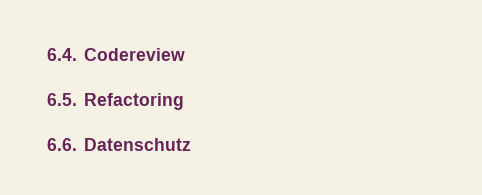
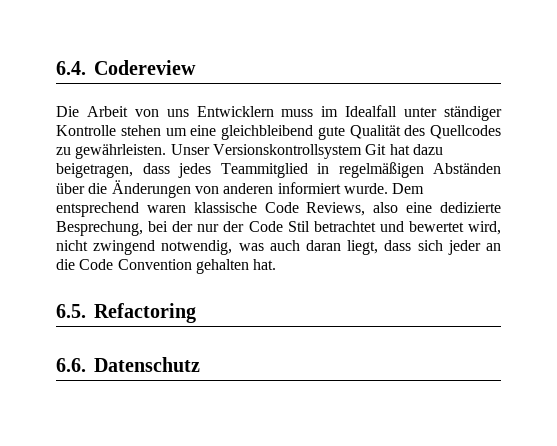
(185, 54) none -> [56,105,503,121] [56,125,501,140] [56,144,443,159] [56,162,501,178] [56,180,425,198] [56,202,501,217] [56,221,502,236] [56,240,501,255] [56,259,277,274] // Die Arbeit von uns Entwicklern muss im Idealfall unter ständiger Kontrolle stehen um eine gleichbleibend gute Qualität des Quellcodes zu gewährleisten. Unser Versionskontrollsystem Git hat dazu beigetragen, dass jedes Teammitglied in regelmäßigen Abständen über die Änderungen von anderen informiert wurde. Dem entsprechend waren klassische Code Reviews, also eine dedizierte Besprechung, bei der nur der Code Stil betrachtet und bewertet wird, nicht zwingend notwendig, was auch daran liegt, dass sich jeder an die Code Convention gehalten hat.

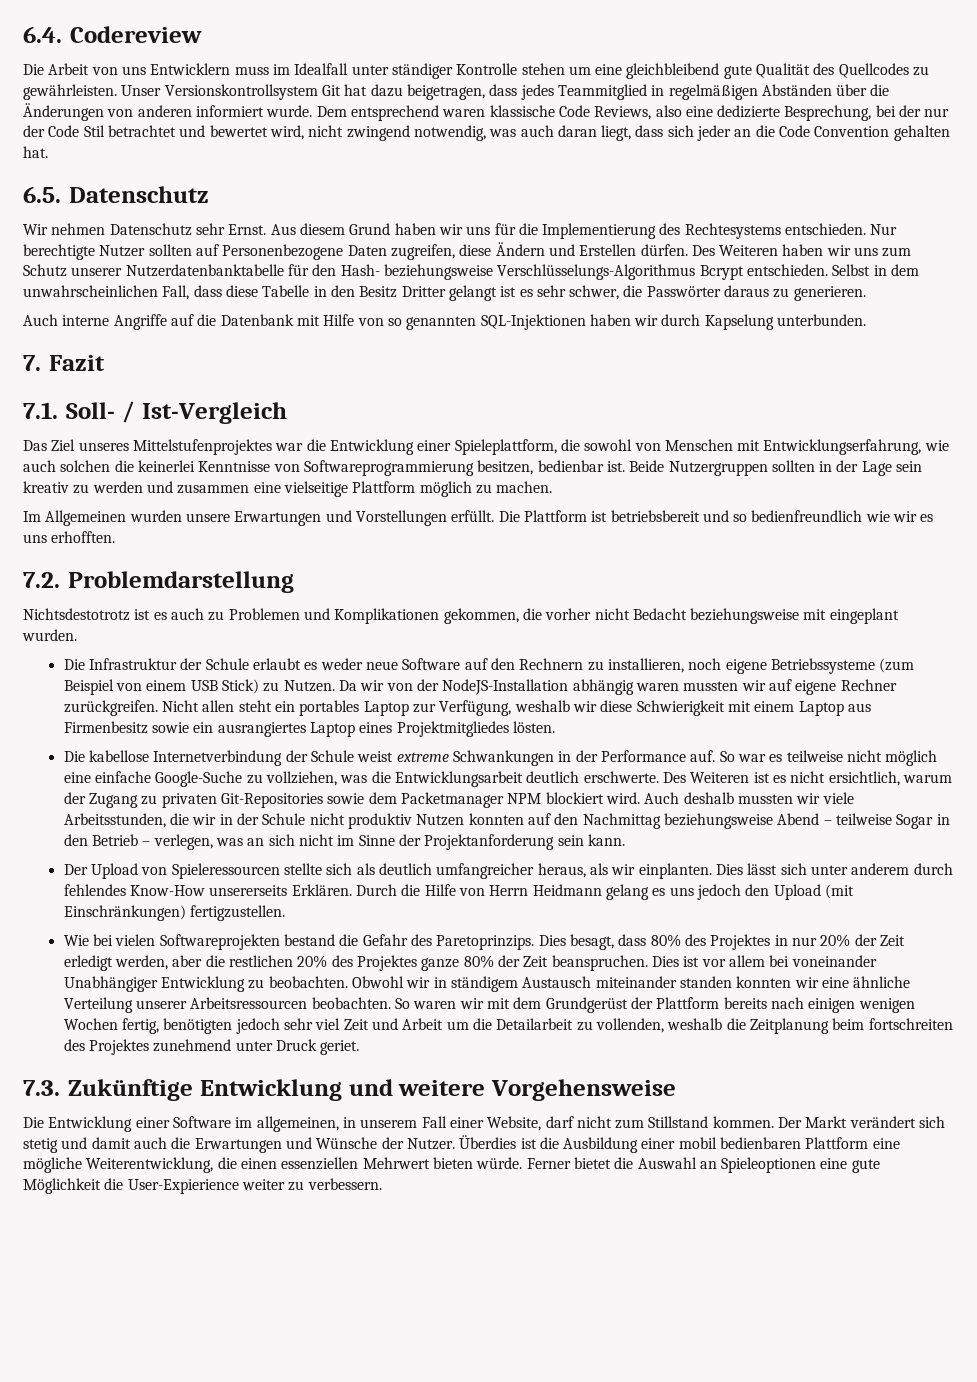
[94,303,196,323] [56,357,200,372] Refactoring // 6.6. Datenschutz -> [69,186,209,203] [23,223,898,239] [23,242,912,260] [23,264,919,280] [23,285,866,301] [23,314,867,330] [23,355,105,371] [23,401,287,424] [23,439,949,455] [23,460,923,476] [23,481,553,497] [23,510,934,526] [23,531,116,543] [23,571,294,593] [23,608,899,624] [22,629,77,641] [63,658,915,674] [63,679,897,695] [63,700,871,716] [63,721,556,737] [63,750,938,766] [63,771,952,787] [63,792,854,808] [63,813,950,829] [63,834,625,850] [63,863,953,879] [63,884,854,900] [63,905,286,921] [63,934,905,950] [63,955,877,971] [63,976,911,992] [63,997,915,1013] [63,1018,953,1034] [63,1039,360,1055] [23,1079,676,1101] [23,1116,946,1132] [23,1135,900,1153] [23,1157,880,1173] [23,1178,382,1194] Datenschutz // Wir nehmen Datenschutz sehr Ernst. Aus diesem Grund haben wir uns für die Implementierung des Rechtesystems entschieden. Nur berechtigte Nutzer sollten auf Personenbezogene Daten zugreifen, diese Ändern und Erstellen dürfen. Des Weiteren haben wir uns zum Schutz unserer Nutzerdatenbanktabelle für den Hash- beziehungsweise Verschlüsselungs-Algorithmus Bcrypt entschieden. Selbst in dem unwahrscheinlichen Fall, dass diese Tabelle in den Besitz Dritter gelangt ist es sehr schwer, die Passwörter daraus zu generieren. // Auch interne Angriffe auf die Datenbank mit Hilfe von so genannten SQL-Injektionen haben wir durch Kapselung unterbunden. // 7. Fazit // 7.1. Soll- / Ist-Vergleich // Das Ziel unseres Mittelstufenprojektes war die Entwicklung einer Spieleplattform, die sowohl von Menschen mit Entwicklungserfahrung, wie auch solchen die keinerlei Kenntnisse von Softwareprogrammierung besitzen, bedienbar ist. Beide Nutzergruppen sollten in der Lage sein kreativ zu werden und zusammen eine vielseitige Plattform möglich zu machen. // Im Allgemeinen wurden unsere Erwartungen und Vorstellungen erfüllt. Die Plattform ist betriebsbereit und so bedienfreundlich wie wir es uns erhofften. // 7.2. Problemdarstellung // Nichtsdestotrotz ist es auch zu Problemen und Komplikationen gekommen, die vorher nicht Bedacht beziehungsweise mit eingeplant wurden. // Die Infrastruktur der Schule erlaubt es weder neue Software auf den Rechnern zu installieren, noch eigene Betriebssysteme (zum Beispiel von einem USB Stick) zu Nutzen. Da wir von der NodeJS-Installation abhängig waren mussten wir auf eigene Rechner zurückgreifen. Nicht allen steht ein portables Laptop zur Verfügung, weshalb wir diese Schwierigkeit mit einem Laptop aus Firmenbesitz sowie ein ausrangiertes Laptop eines Projektmitgliedes lösten. // Die kabellose Internetverbindung der Schule weist extreme Schwankungen in der Performance auf. So war es teilweise nicht möglich eine einfache Google-Suche zu vollziehen, was die Entwicklungsarbeit deutlich erschwerte. Des Weiteren ist es nicht ersichtlich, warum der Zugang zu privaten Git-Repositories sowie dem Packetmanager NPM blockiert wird. Auch deshalb mussten wir viele Arbeitsstunden, die wir in der Schule nicht produktiv Nutzen konnten auf den Nachmittag beziehungsweise Abend – teilweise Sogar in den Betrieb – verlegen, was an sich nicht im Sinne der Projektanforderung sein kann. // Der Upload von Spieleressourcen stellte sich als deutlich umfangreicher heraus, als wir einplanten. Dies lässt sich unter anderem durch fehlendes Know-How unsererseits Erklären. Durch die Hilfe von Herrn Heidmann gelang es uns jedoch den Upload (mit Einschränkungen) fertigzustellen. // Wie bei vielen Softwareprojekten bestand die Gefahr des Paretoprinzips. Dies besagt, dass 80% des Projektes in nur 20% der Zeit erledigt werden, aber die restlichen 20% des Projektes ganze 80% der Zeit beanspruchen. Dies ist vor allem bei voneinander Unabhängiger Entwicklung zu beobachten. Obwohl wir in ständigem Austausch miteinander standen konnten wir eine ähnliche Verteilung unserer Arbeitsressourcen beobachten. So waren wir mit dem Grundgerüst der Plattform bereits nach einigen wenigen Wochen fertig, benötigten jedoch sehr viel Zeit und Arbeit um die Detailarbeit zu vollenden, weshalb die Zeitplanung beim fortschreiten des Projektes zunehmend unter Druck geriet. // 7.3. Zukünftige Entwicklung und weitere Vorgehensweise // Die Entwicklung einer Software im allgemeinen, in unserem Fall einer Website, darf nicht zum Stillstand kommen. Der Markt verändert sich stetig und damit auch die Erwartungen und Wünsche der Nutzer. Überdies ist die Ausbildung einer mobil bedienbaren Plattform eine mögliche Weiterentwicklung, die einen essenziellen Mehrwert bieten würde. Ferner bietet die Auswahl an Spieleoptionen eine gute Möglichkeit die User-Expierience weiter zu verbessern.

